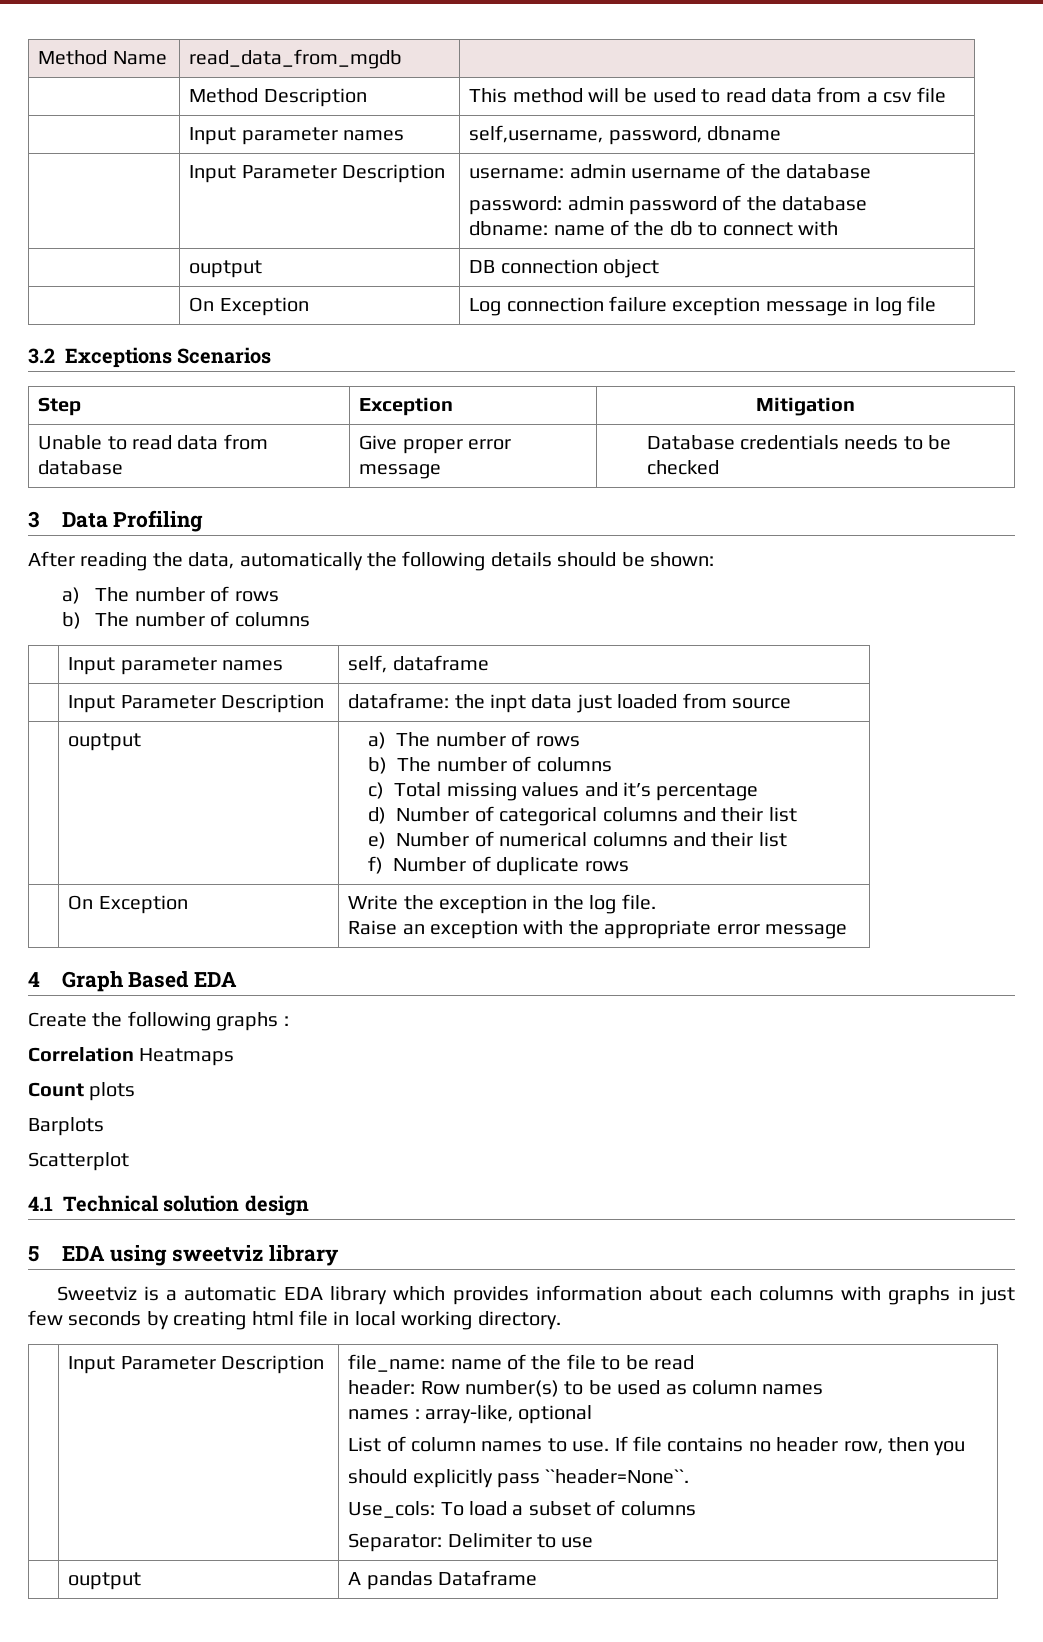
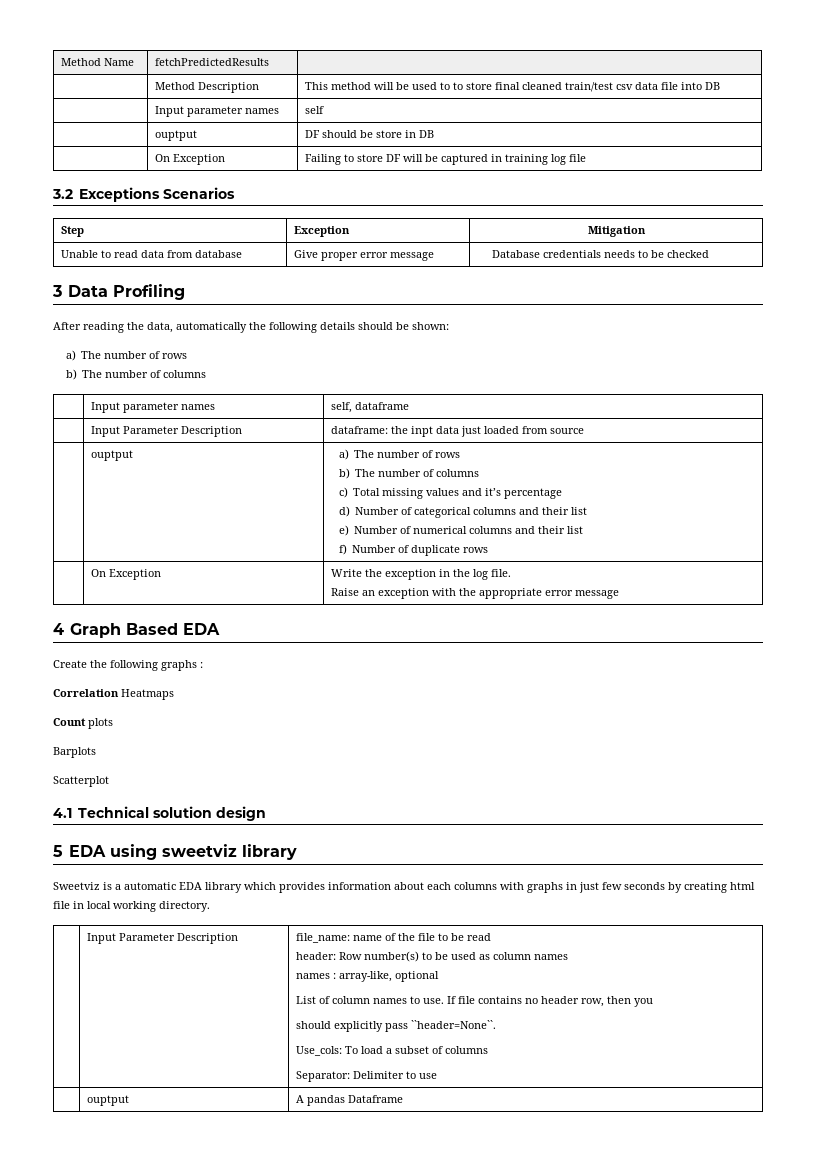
[189,49,403,69] read_data_from_mgdb -> [155,58,270,66] fetchPredictedResults
[725,87,946,103] [189,127,404,145] [469,125,781,145] [189,164,445,183] [469,163,872,179] [469,195,868,215] [469,220,838,236] [189,260,263,278] [469,259,659,278] [189,297,309,316] [469,296,870,316] read data from a csv file // | Input parameter names | self,username, password, dbname // | Input Parameter Description | username: admin username of the database // password: admin password of the database // dbname: name of the db to connect with // | ouptput | DB connection object // | On Exception | Log connection failure exception message in -> [453,82,721,92] [155,106,280,117] [305,106,325,114] [155,130,198,141] [305,130,435,138] [155,154,226,165] [305,154,549,165] to store final cleaned train/test csv data file into DB // | Input parameter names | self // | ouptput | DF should be store in DB // | On Exception | Failing to store DF will be captured in training

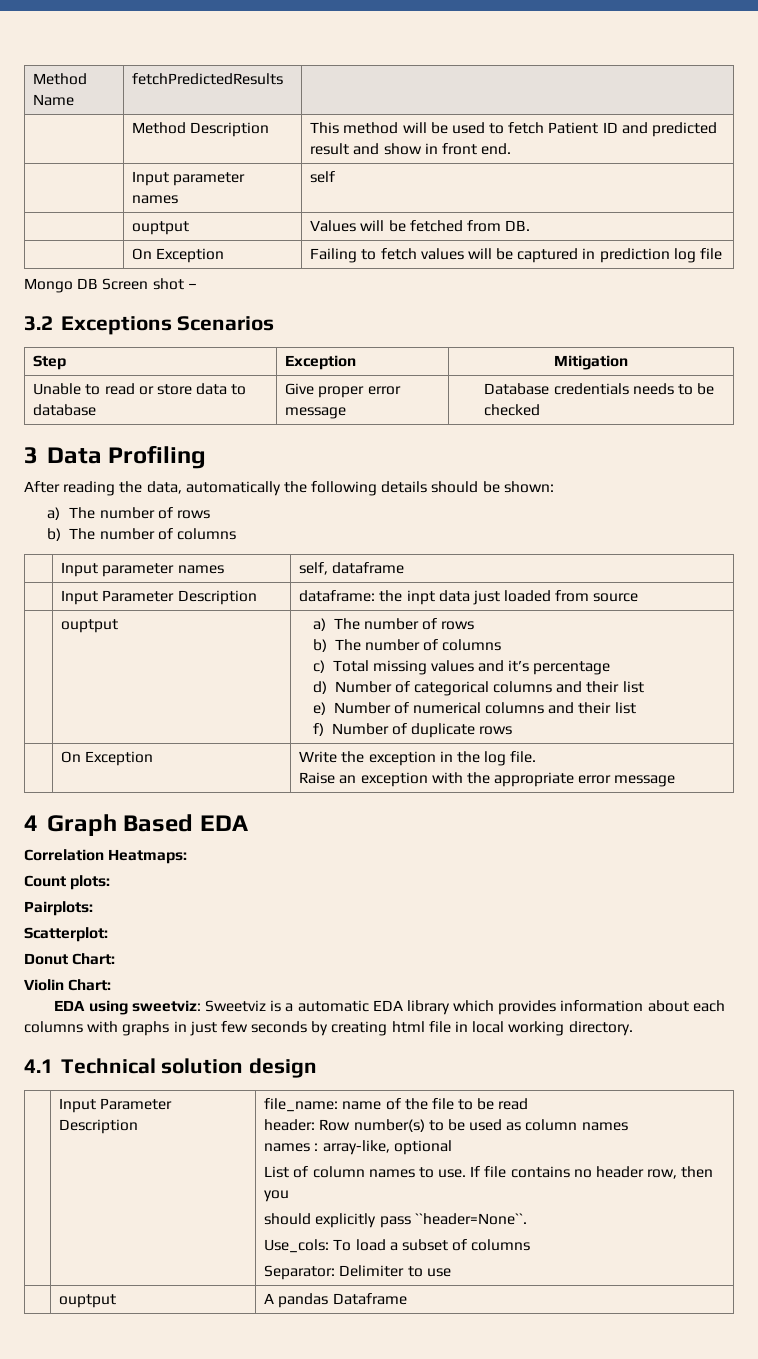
[453,82,721,92] to store final cleaned train/test csv data file into DB -> [508,122,717,137] [310,143,512,155] fetch Patient ID and predicted result and show in front end.
[305,130,435,138] DF should be store in DB -> [310,220,531,232] Values will be fetched from DB.
[357,154,402,162] store DF -> [380,248,464,260] fetch values
[505,154,549,165] training -> [599,248,670,263] prediction
(587, 158) none -> [24,278,197,293] // Mongo DB Screen shot –
[141,250,194,258] data from -> [138,383,247,395] or store data to
[53,660,203,671] // Create the following graphs : -> (248, 823) none
[121,689,174,700] Heatmaps -> [108,849,188,864] Heatmaps:
[88,718,113,729] [53,747,96,758] [53,776,109,787] [53,806,266,821] [53,844,297,860] plots // Barplots // Scatterplot // 4.1 Technical solution design // 5 EDA using sweetviz library // -> [70,875,111,890] [24,901,93,916] [24,927,108,942] [24,953,116,965] [24,979,112,991] [54,1000,201,1015] plots: // Pairplots: // Scatterplot: // Donut Chart: // Violin Chart: // EDA using sweetviz:
(210, 906) none -> [24,1058,318,1078] // 4.1 Technical solution design

